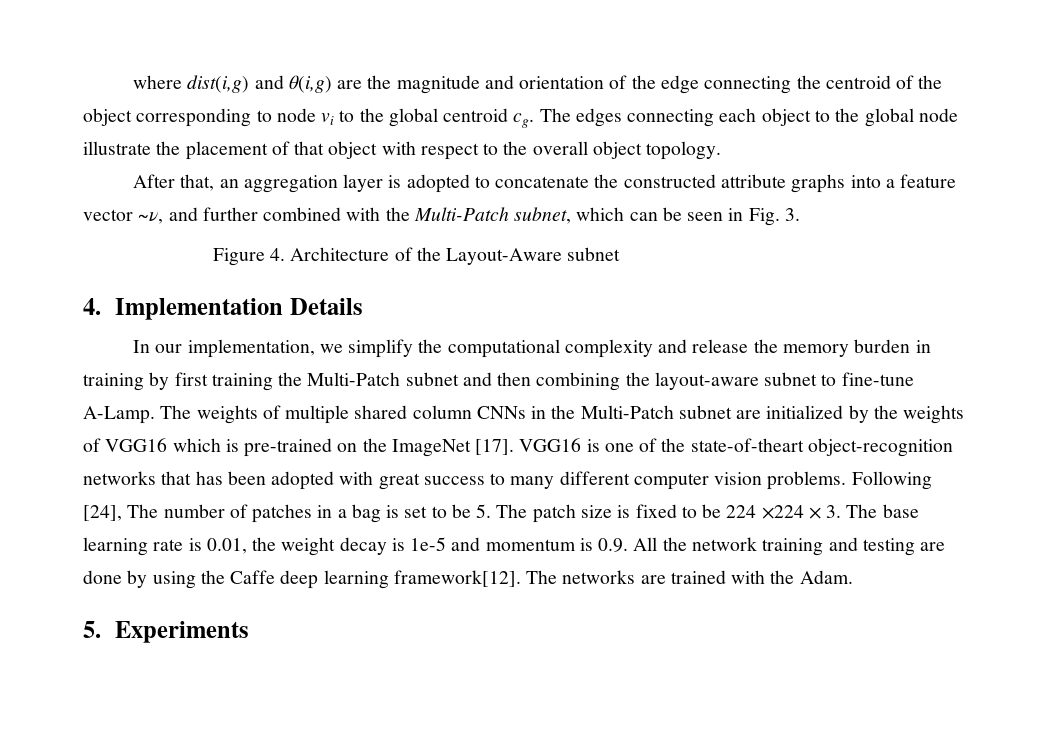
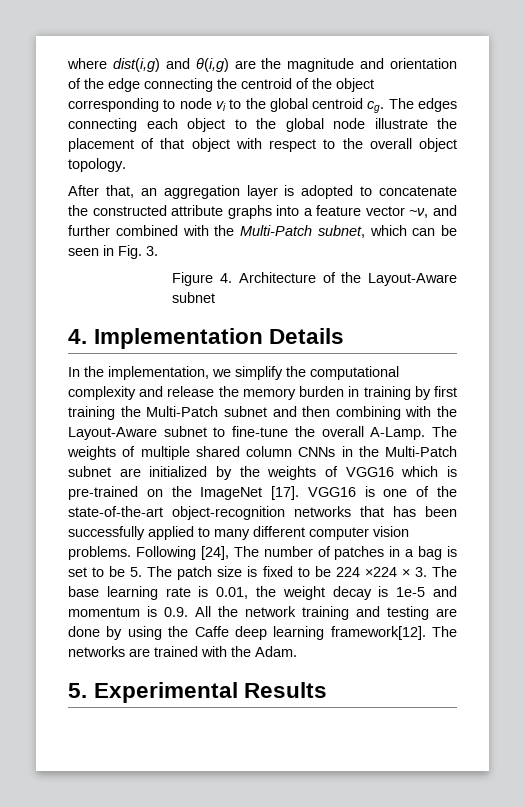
[155,344,183,353] our -> [84,366,104,377] the
[625,372,759,390] the layout-aware -> [405,406,457,417] [68,427,157,440] with the Layout-Aware
(914, 379) none -> [294,426,364,437] the overall
[690,438,804,452] state-of-theart -> [68,506,163,517] state-of-the-art
[271,471,485,490] adopted with great success -> [68,526,194,540] successfully applied
[115,621,250,643] Experiments -> [94,682,328,703] Experimental Results

